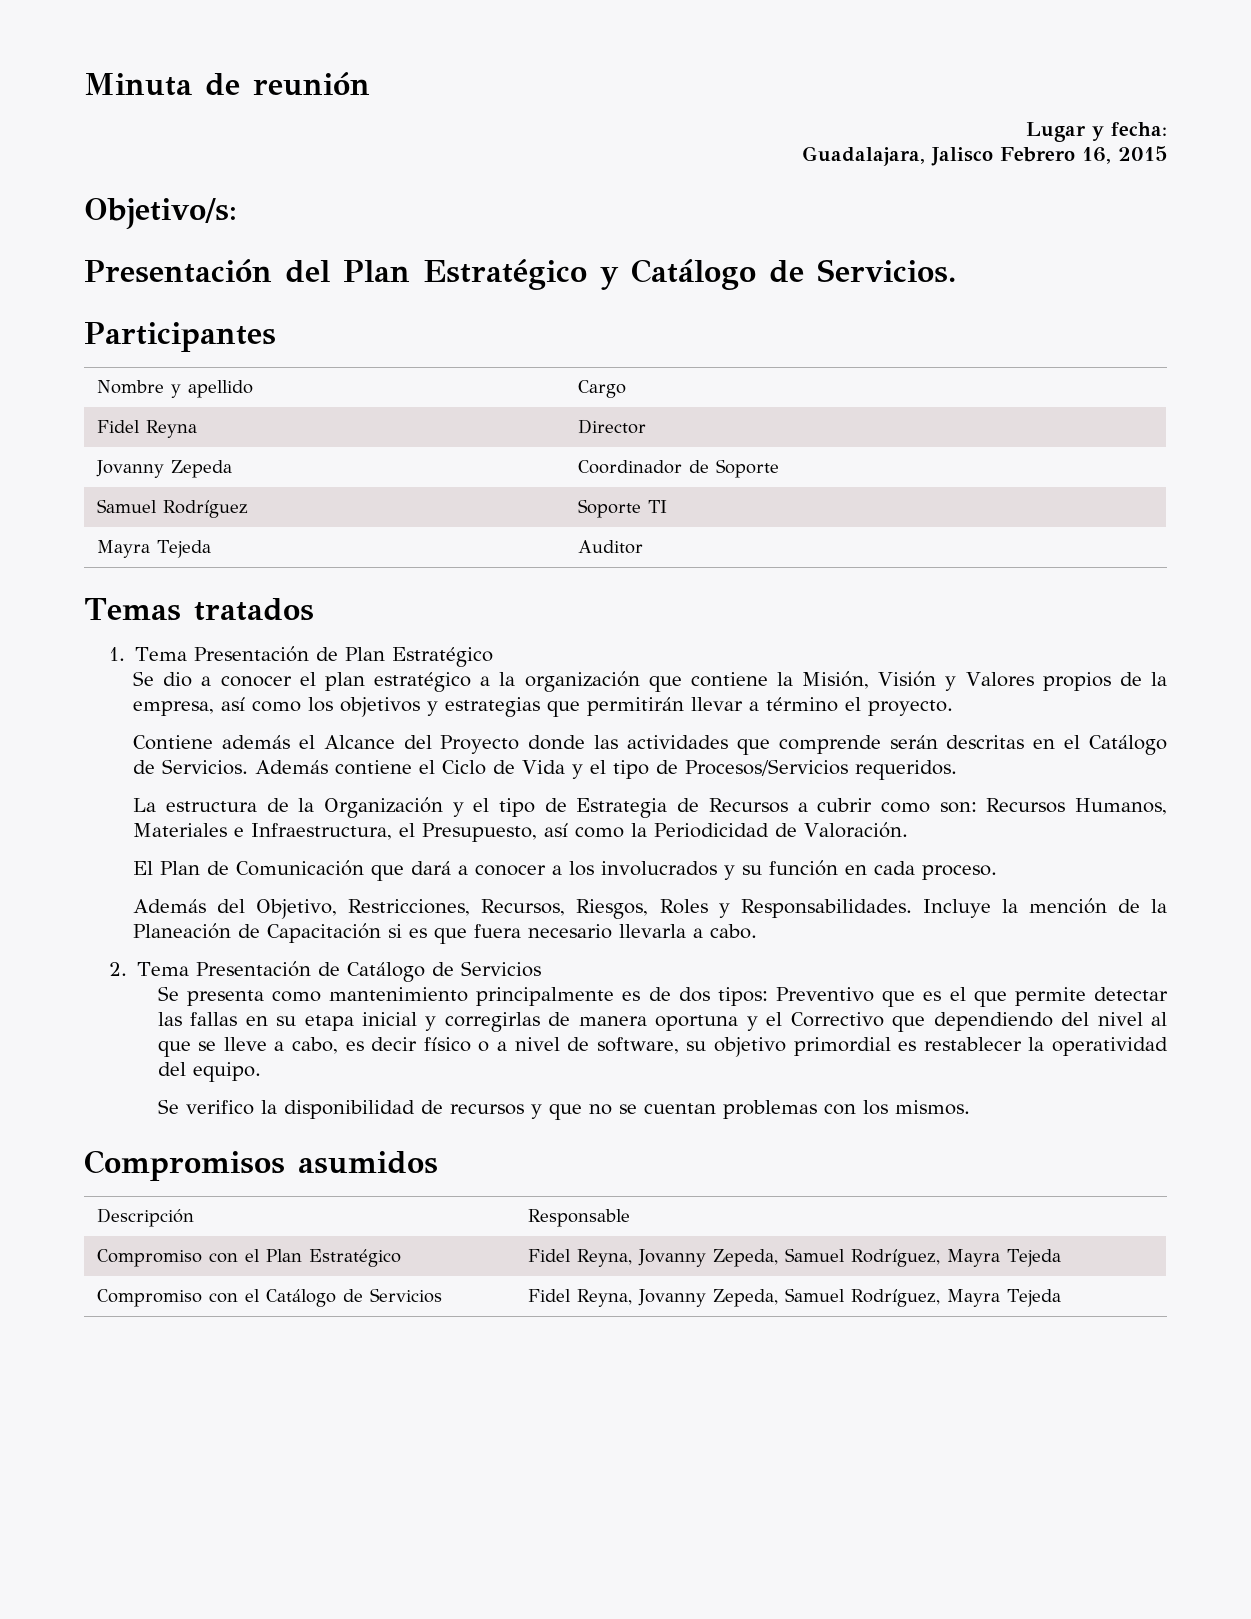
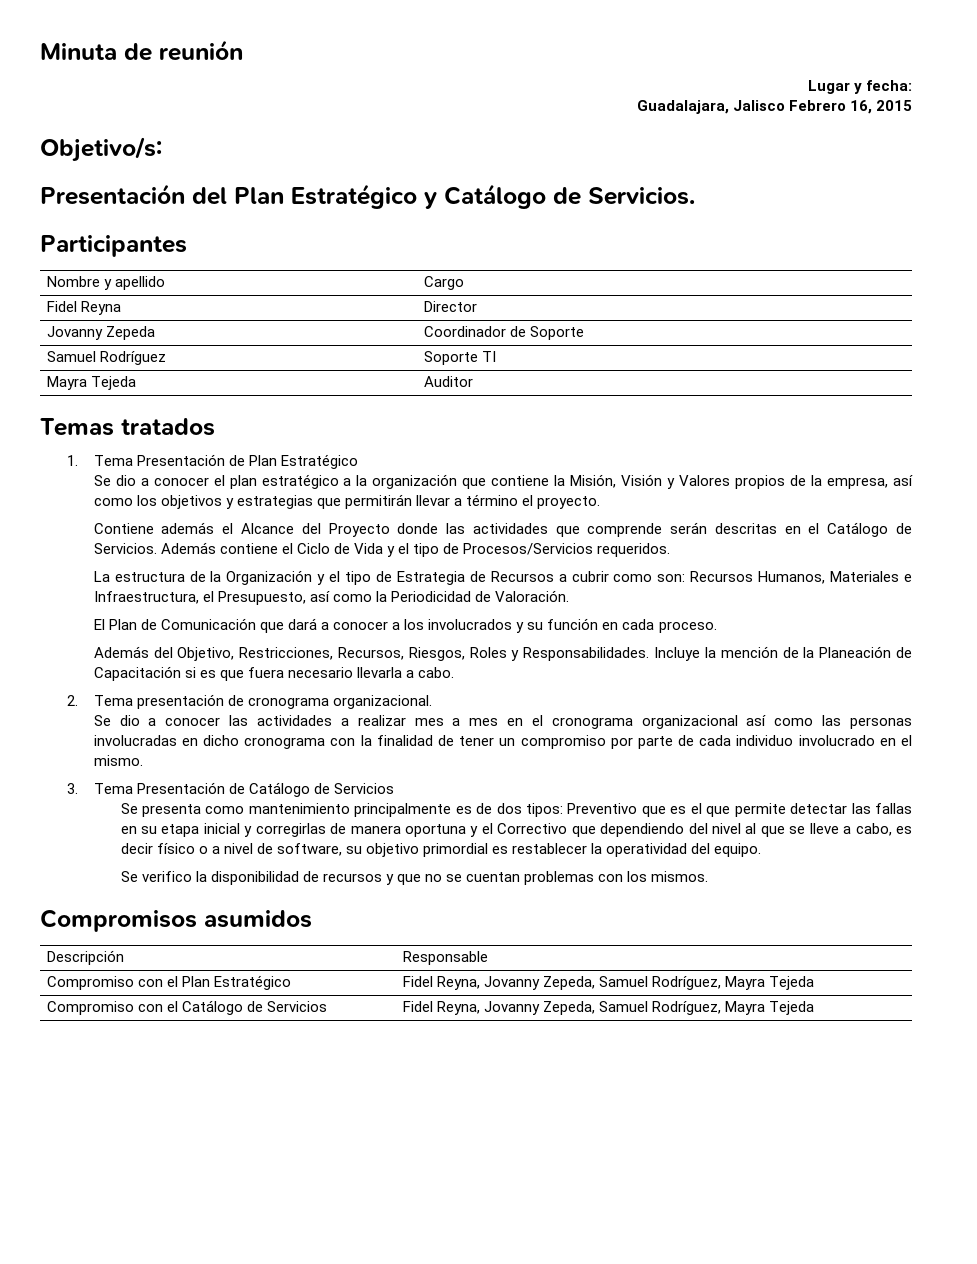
(189, 969) none -> [136,694,432,709] [93,715,912,729] [93,735,913,749] [93,755,143,766] [66,783,133,794] presentación de cronograma organizacional. // Se dio a conocer las actividades a realizar mes a mes en el cronograma organizacional así como las personas involucradas en dicho cronograma con la finalidad de tener un compromiso por parte de cada individuo involucrado en el mismo. // 3. Tema

